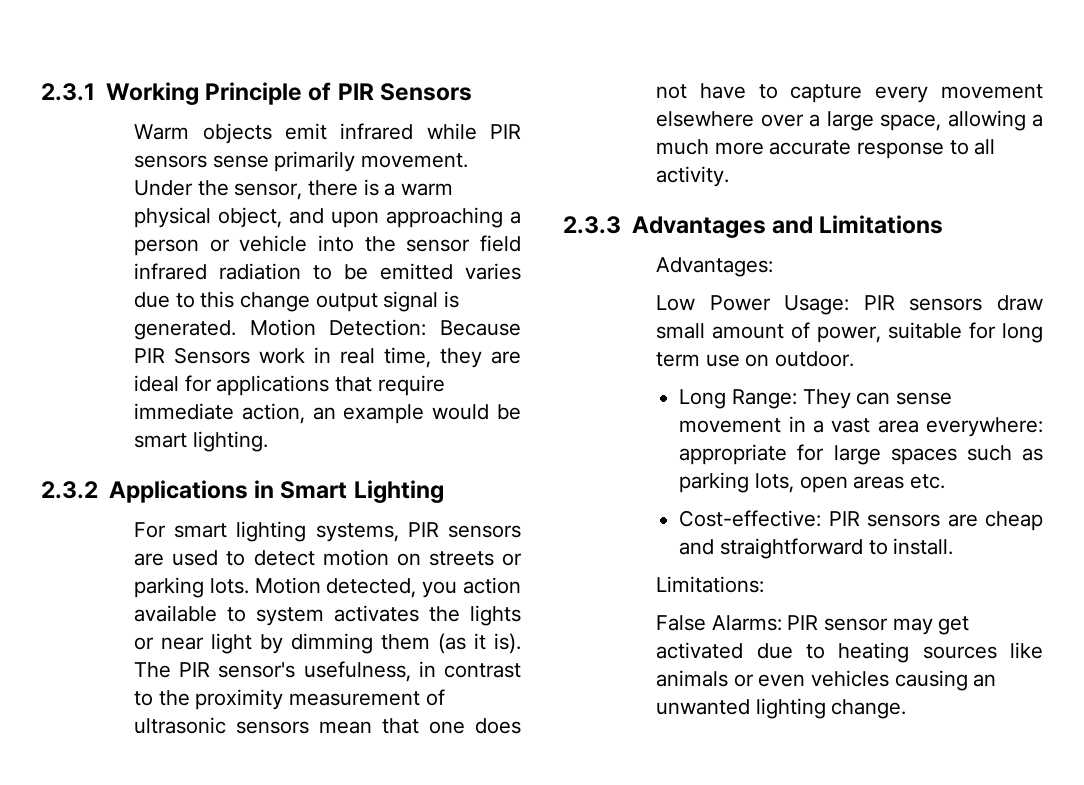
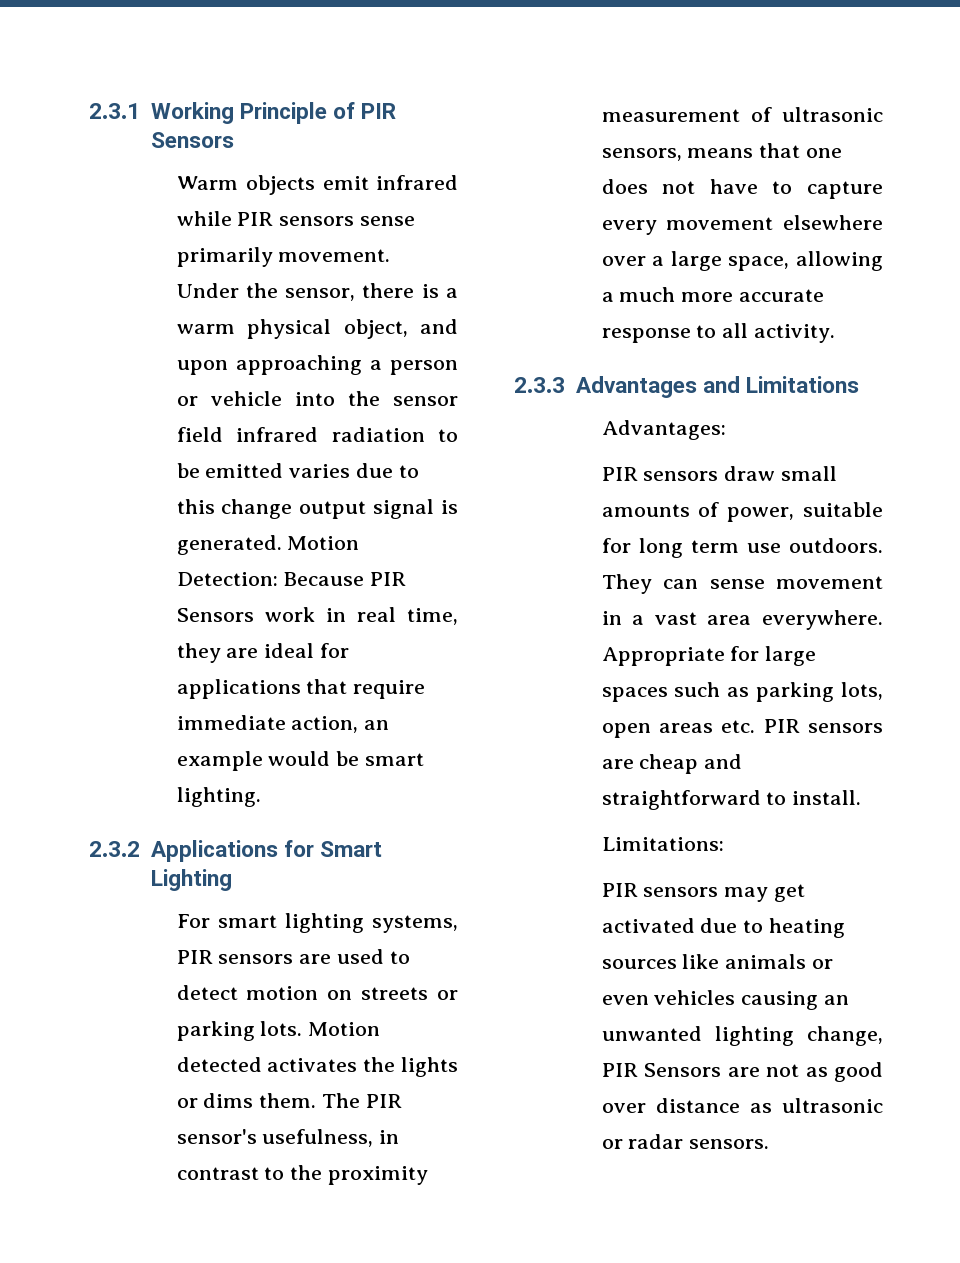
[253,480,274,498] in -> [283,840,314,857] for
[326,577,521,598] [134,605,521,626] [134,633,521,654] detected, you action available to system activates the lights or near light by dimming them (as it is). -> [176,1057,458,1077] [176,1093,317,1108] detected activates the lights or dims them.
[236,721,373,734] sensors mean -> [601,148,754,161] sensors, means
[656,295,850,315] Low Power Usage: -> (726, 430) none
[712,324,785,339] amount -> [601,504,690,517] amounts
[745,351,855,367] [679,389,797,409] on outdoor. // Long Range: -> [789,538,883,553] outdoors.
[926,417,1043,437] [679,444,788,465] everywhere: appropriate -> [762,610,883,630] [601,647,725,666] everywhere. Appropriate
[679,510,822,527] // Cost-effective: -> (756, 726) none
[656,615,889,631] False Alarms: PIR sensor -> [601,883,719,897] PIR sensors
[831,699,907,719] change. -> [807,1026,883,1046] [601,1062,883,1082] [601,1098,883,1113] [601,1134,770,1149] change, PIR Sensors are not as good over distance as ultrasonic or radar sensors.

